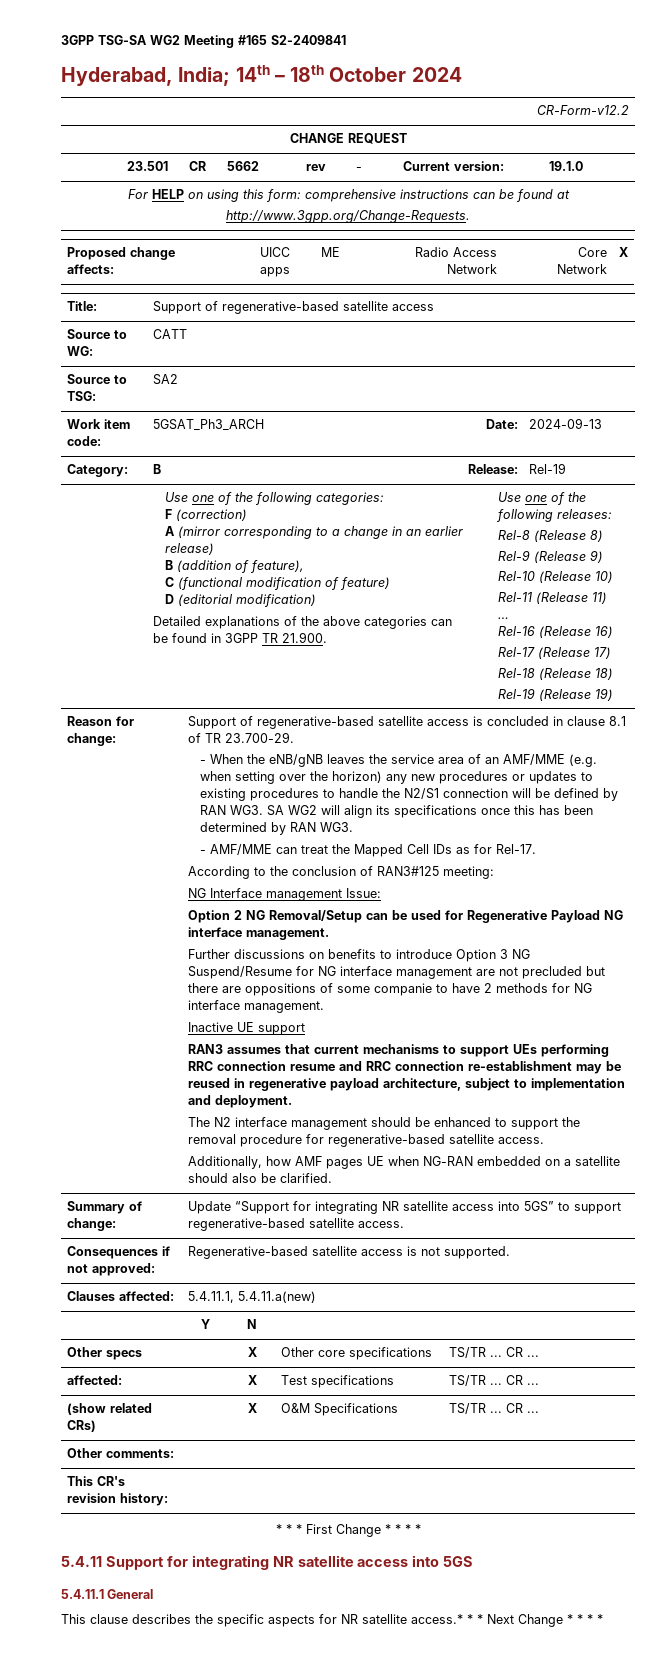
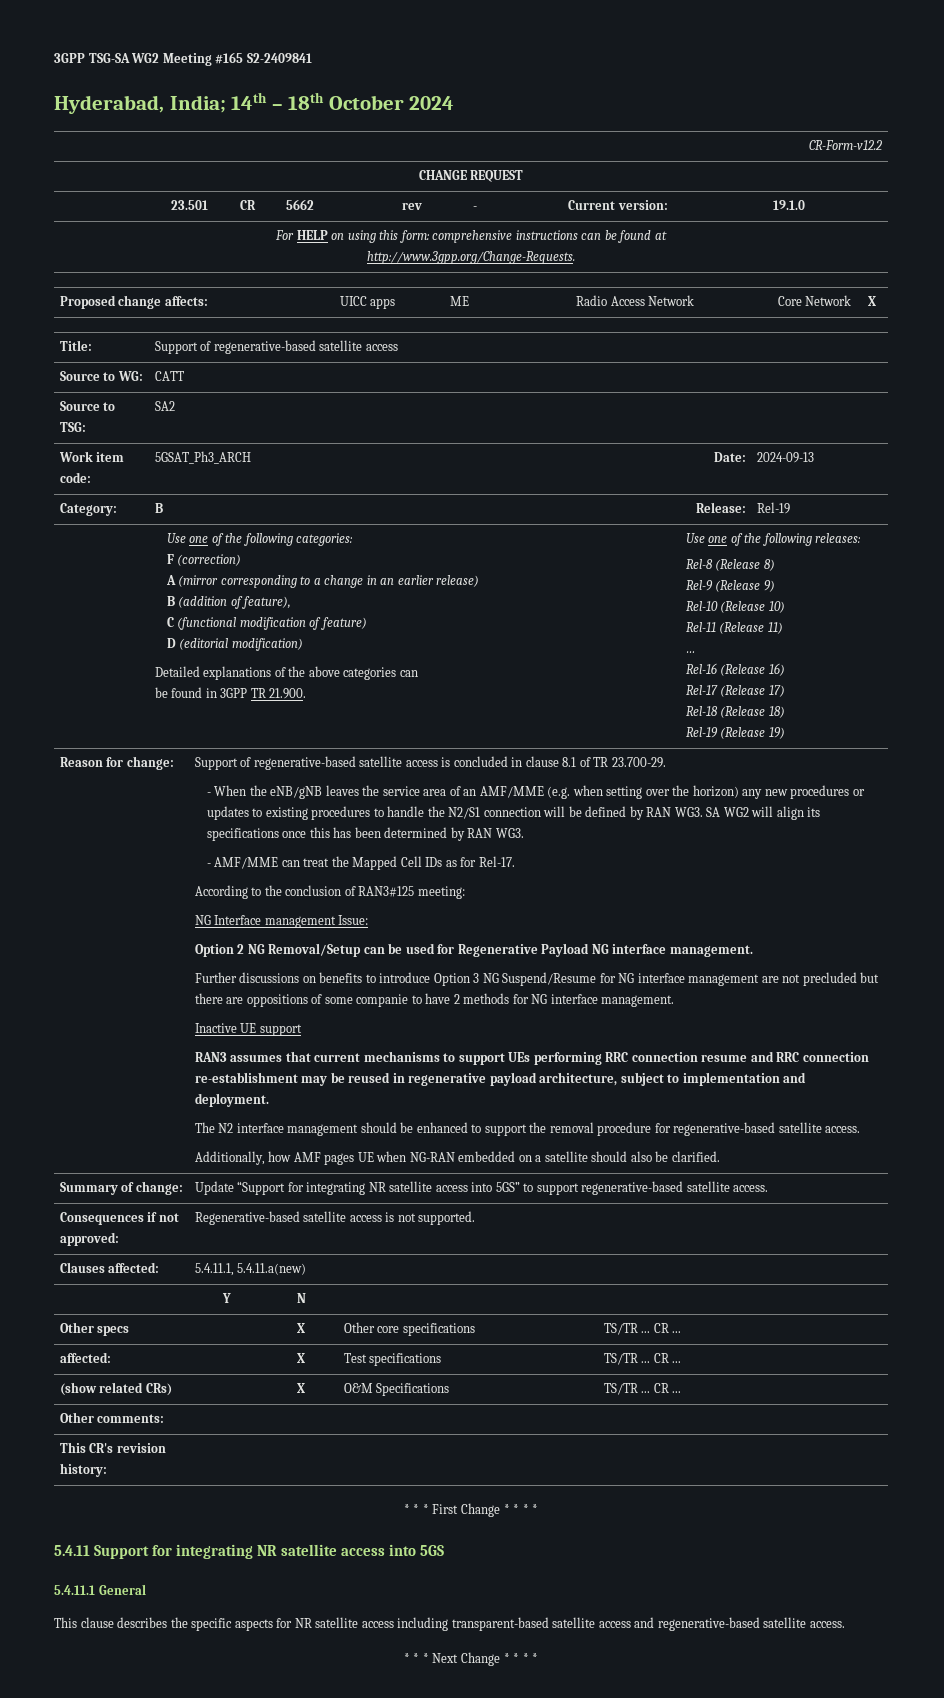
[411,1614,463,1624] access.* -> [361,1617,845,1631] [403,1653,410,1663] access including transparent-based satellite access and regenerative-based satellite access. // *

